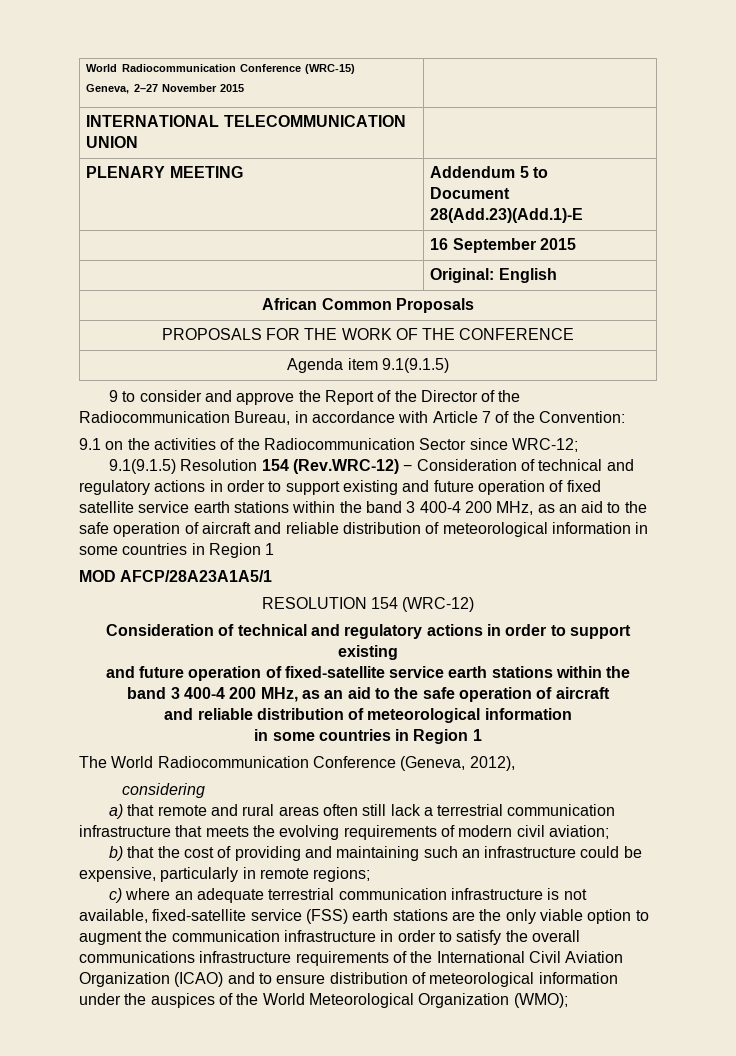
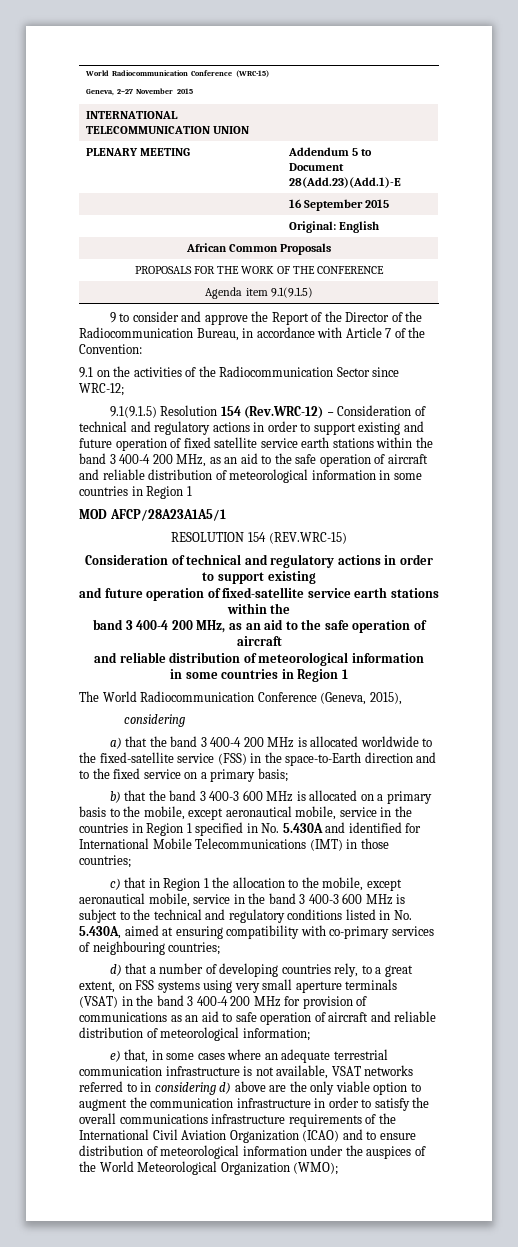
[402,597,475,612] (WRC-12) -> [268,532,347,544] (REV.WRC-15)
[469,756,515,771] 2012), -> [369,692,402,705] 2015),
[157,804,616,816] [79,825,609,840] [108,846,642,861] [79,867,371,882] [108,888,122,903] remote and rural areas often still lack a terrestrial communication infrastructure that meets the evolving requirements of modern civil aviation; // b) that the cost of providing and maintaining such an infrastructure could be expensive, particularly in remote regions; // c) -> [149,736,433,748] [79,752,437,766] [79,768,288,782] [109,790,432,804] [79,806,412,820] [79,822,422,836] [79,838,389,851] [79,855,131,868] [109,877,402,891] [79,893,406,907] [79,909,412,923] [79,925,434,939] [79,941,221,955] [109,963,413,977] [79,979,398,993] [79,995,368,1009] [79,1011,437,1025] [79,1027,310,1041] [109,1049,225,1063] the band 3 400-4 200 MHz is allocated worldwide to the fixed-satellite service (FSS) in the space-to-Earth direction and to the fixed service on a primary basis; // b) that the band 3 400-3 600 MHz is allocated on a primary basis to the mobile, except aeronautical mobile, service in the countries in Region 1 specified in No. 5.430A and identified for International Mobile Telecommunications (IMT) in those countries; // c) that in Region 1 the allocation to the mobile, except aeronautical mobile, service in the band 3 400-3 600 MHz is subject to the technical and regulatory conditions listed in No. 5.430A, aimed at ensuring compatibility with co-primary services of neighbouring countries; // d) that a number of developing countries rely, to a great extent, on FSS systems using very small aperture terminals (VSAT) in the band 3 400-4 200 MHz for provision of communications as an aid to safe operation of aircraft and reliable distribution of meteorological information; // e) that, in some cases
[152,909,448,924] fixed-satellite service (FSS) earth stations -> [331,1065,414,1076] [79,1081,266,1095] VSAT networks referred to in considering d) above

